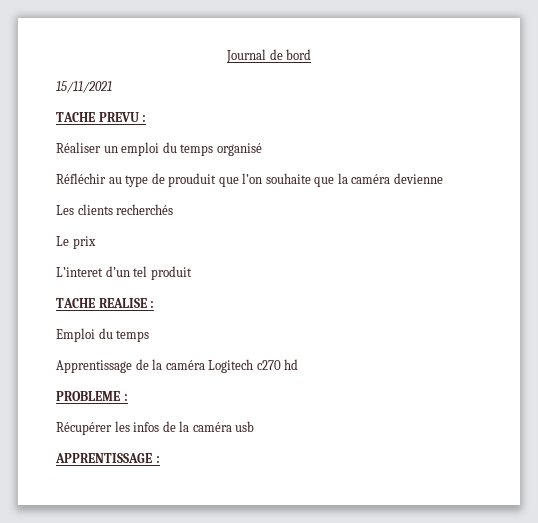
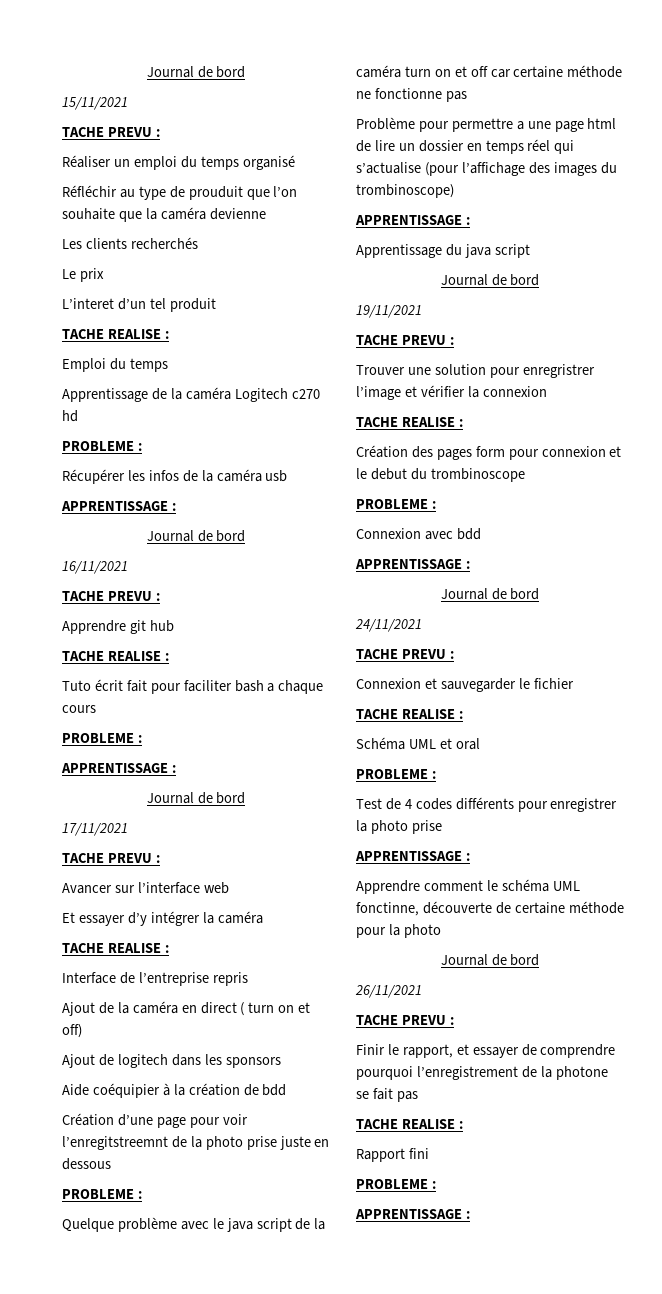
(160, 459) none -> [146,530,246,542] [62,561,128,574] [62,591,160,601] [62,620,174,634] [62,651,169,661] [62,679,324,694] [62,705,96,713] [62,733,142,743] [61,763,176,773] [146,792,246,804] [62,823,128,836] [62,853,160,863] [62,882,229,894] [62,911,263,926] [62,943,169,953] [62,972,248,986] [62,1001,311,1016] [62,1024,82,1038] [62,1054,281,1068] [62,1083,287,1098] [62,1113,248,1128] [62,1136,330,1150] [62,1158,111,1170] [62,1189,142,1199] [62,1217,326,1232] [356,65,623,78] [356,88,467,102] [356,117,617,132] [356,139,575,154] [356,162,617,176] [356,184,454,198] [355,215,470,225] [356,244,530,258] [440,274,540,286] [356,305,422,318] [356,335,454,345] [356,364,595,378] [356,385,547,400] [356,417,463,427] [356,445,622,460] [356,468,525,482] [356,499,436,509] [356,528,481,540] [355,559,470,569] [440,588,540,600] [355,619,422,632] [356,649,454,659] [356,678,574,692] [356,709,463,719] [356,737,480,750] [356,769,436,779] [356,797,618,812] [356,820,442,834] [355,851,470,861] [356,879,580,894] [356,901,624,916] [356,924,441,938] [440,954,540,966] [355,985,422,998] [356,1015,454,1025] [356,1044,616,1058] [356,1066,608,1080] [356,1088,418,1102] [356,1119,463,1129] [356,1148,429,1162] [356,1179,436,1189] [355,1209,470,1219] // Journal de bord // 16/11/2021 // TACHE PREVU : // Apprendre git hub // TACHE REALISE : // Tuto écrit fait pour faciliter bash a chaque cours // PROBLEME : // APPRENTISSAGE : // Journal de bord // 17/11/2021 // TACHE PREVU : // Avancer sur l’interface web // Et essayer d’y intégrer la caméra // TACHE REALISE : // Interface de l’entreprise repris // Ajout de la caméra en direct ( turn on et off) // Ajout de logitech dans les sponsors // Aide coéquipier à la création de bdd // Création d’une page pour voir l’enregitstreemnt de la photo prise juste en dessous // PROBLEME : // Quelque problème avec le java script de la caméra turn on et off car certaine méthode ne fonctionne pas // Problème pour permettre a une page html de lire un dossier en temps réel qui s’actualise (pour l’affichage des images du trombinoscope) // APPRENTISSAGE : // Apprentissage du java script // Journal de bord // 19/11/2021 // TACHE PREVU : // Trouver une solution pour enregristrer l’image et vérifier la connexion // TACHE REALISE : // Création des pages form pour connexion et le debut du trombinoscope // PROBLEME : // Connexion avec bdd // APPRENTISSAGE : // Journal de bord // 24/11/2021 // TACHE PREVU : // Connexion et sauvegarder le fichier // TACHE REALISE : // Schéma UML et oral // PROBLEME : // Test de 4 codes différents pour enregistrer la photo prise // APPRENTISSAGE : // Apprendre comment le schéma UML fonctinne, découverte de certaine méthode pour la photo // Journal de bord // 26/11/2021 // TACHE PREVU : // Finir le rapport, et essayer de comprendre pourquoi l’enregistrement de la photone se fait pas // TACHE REALISE : // Rapport fini // PROBLEME : // APPRENTISSAGE :

